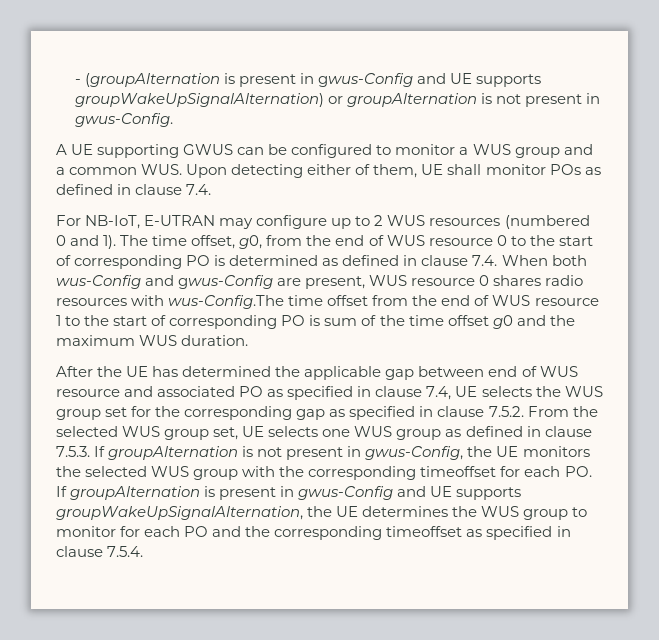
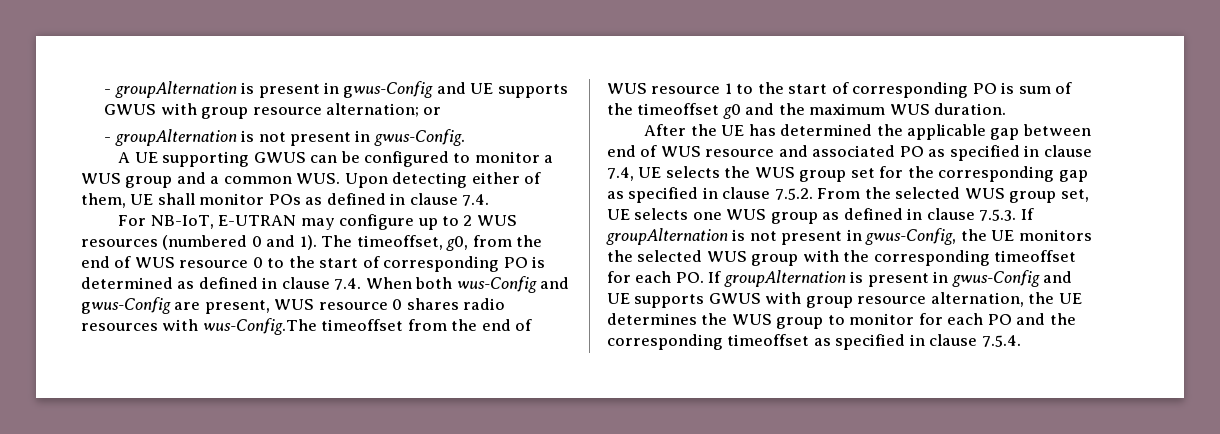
[74,73,542,87] [74,93,324,107] - (groupAlternation is present in gwus-Config and UE supports groupWakeUpSignalAlternation) -> [104,81,568,98] [104,103,419,119] - groupAlternation is present in gwus-Config and UE supports GWUS with group resource alternation;
(343, 100) none -> [104,137,112,142] // -
[152,235,236,249] time offset, -> [356,235,443,250] timeoffset,
[288,295,369,306] time offset -> [321,319,404,331] timeoffset
[408,315,489,326] time offset -> [637,103,720,115] timeoffset
[56,506,303,520] groupWakeUpSignalAlternation, -> [708,292,1024,308] GWUS with group resource alternation,

